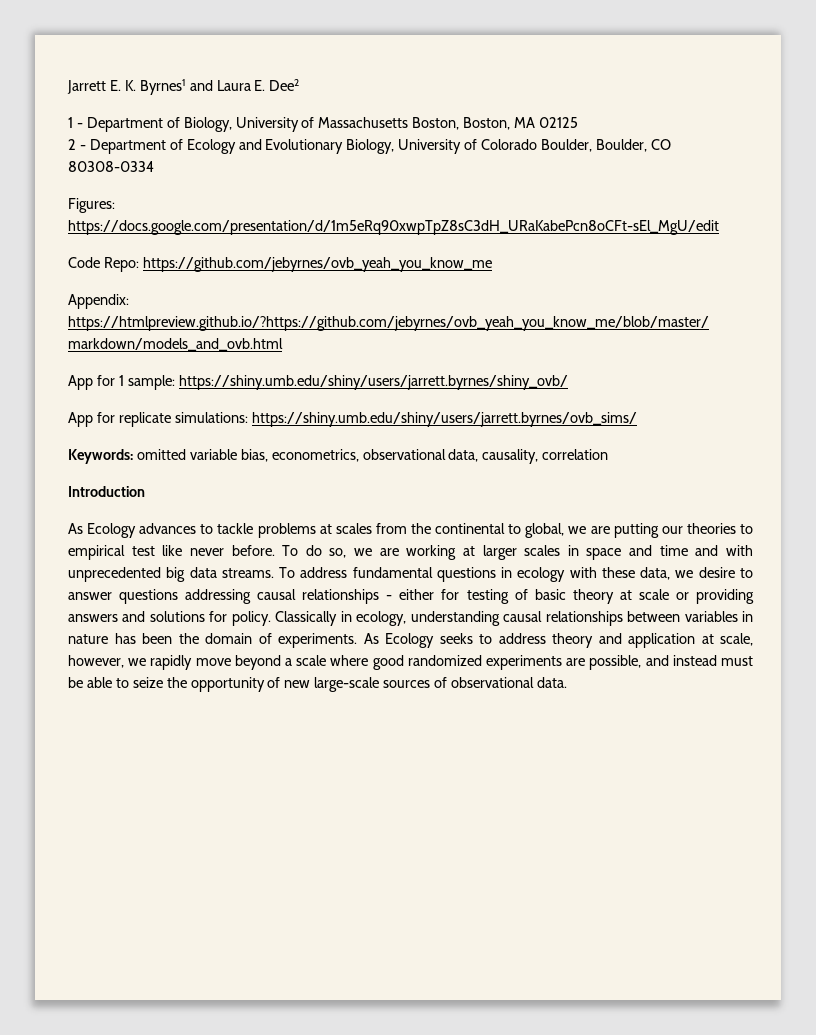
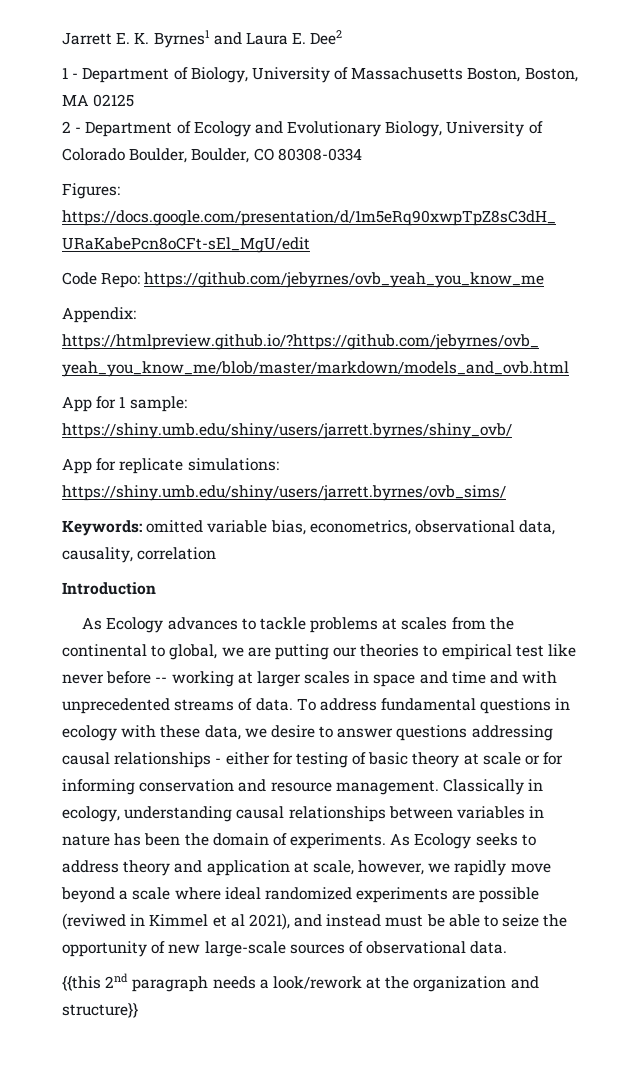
[231,545,399,558] before. To do so, we are -> [106,671,168,684] before --
[166,567,274,582] big data streams. -> [174,698,293,711] streams of data.
[696,589,755,604] [68,611,271,626] providing answers and solutions for policy. -> [543,752,564,765] [62,779,439,795] for informing conservation and resource management.
[372,655,404,670] good -> [224,887,261,900] ideal
[589,655,642,670] possible, -> [479,887,540,903] [62,913,290,930] possible (reviwed in Kimmel et al 2021),
(567, 682) none -> [62,973,539,992] [62,1002,138,1018] // {{this 2nd paragraph needs a look/rework at the organization and structure}}

